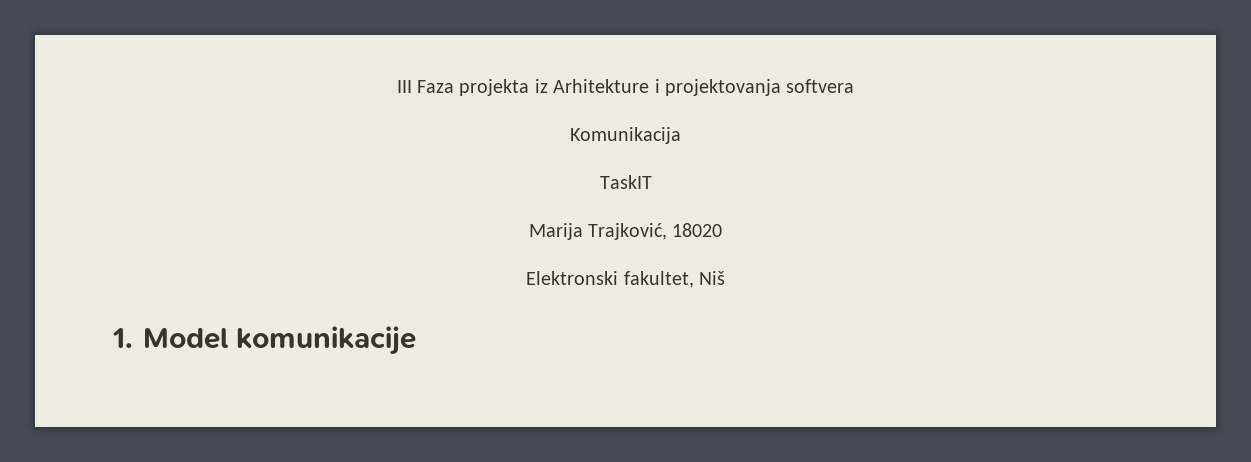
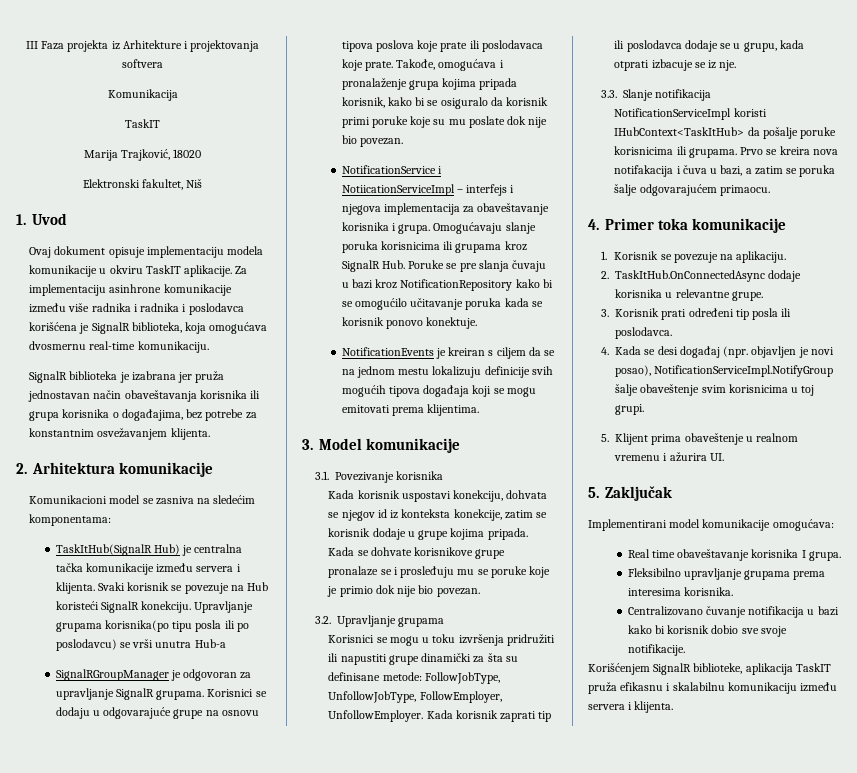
[143,326,417,355] Model komunikacije -> [32,213,67,225] [29,246,264,258] [29,265,248,277] [29,284,232,296] [29,303,244,315] [29,322,268,334] [29,341,209,353] [29,371,225,383] [28,390,261,402] [29,409,257,421] [29,428,210,440] [16,462,214,477] [29,495,256,505] [29,514,112,526] [55,544,243,556] [55,563,241,575] [55,582,269,594] [55,601,254,613] [55,620,249,632] [55,639,226,651] [55,669,252,681] [55,688,267,700] [55,707,259,719] [341,40,543,52] [341,59,504,71] [341,78,518,90] [341,97,549,109] [341,116,548,128] [341,135,403,147] [341,165,442,174] [341,184,515,196] [341,203,550,215] [341,222,536,234] [341,241,527,253] [341,260,547,272] [341,279,553,291] [341,298,543,310] [341,317,478,329] [341,347,556,359] [341,366,553,378] [341,385,536,397] [341,404,480,416] [302,438,461,453] [315,471,444,483] [328,490,548,502] [328,509,548,521] [328,528,528,540] [328,547,506,559] [328,566,551,578] [327,585,480,597] [315,615,445,627] [328,634,555,646] [328,653,518,665] [328,672,500,684] [328,691,502,703] [328,710,552,722] [614,40,804,52] [614,59,737,71] [601,89,712,101] [614,108,767,120] [614,127,837,139] [614,146,838,158] [614,165,836,177] [614,184,770,196] [588,218,787,233] [601,251,787,263] [601,270,802,282] [615,289,763,301] [601,308,792,320] [615,327,673,339] [601,346,834,358] [615,365,834,377] [615,384,815,396] [615,404,645,415] [601,433,799,445] [614,452,724,462] [588,486,672,501] [588,519,834,531] [627,549,841,561] [627,568,826,580] [627,587,733,596] [627,606,839,618] [627,625,787,637] [627,644,685,656] [588,663,831,675] [588,682,838,694] [588,701,674,713] Uvod // Ovaj dokument opisuje implementaciju modela komunikacije u okviru TaskIT aplikacije. Za implementaciju asinhrone komunikacije između više radnika i radnika i poslodavca korišćena je SignalR biblioteka, koja omogućava dvosmernu real-time komunikaciju. // SignalR biblioteka je izabrana jer pruža jednostavan način obaveštavanja korisnika ili grupa korisnika o događajima, bez potrebe za konstantnim osvežavanjem klijenta. // 2. Arhitektura komunikacije // Komunikacioni model se zasniva na sledećim komponentama: // TaskItHub(SignalR Hub) je centralna tačka komunikacije između servera i klijenta. Svaki korisnik se povezuje na Hub koristeći SignalR konekciju. Upravljanje grupama korisnika(po tipu posla ili po poslodavcu) se vrši unutra Hub-a // SignalRGroupManager je odgovoran za upravljanje SignalR grupama. Korisnici se dodaju u odgovarajuće grupe na osnovu tipova poslova koje prate ili poslodavaca koje prate. Takođe, omogućava i pronalaženje grupa kojima pripada korisnik, kako bi se osiguralo da korisnik primi poruke koje su mu poslate dok nije bio povezan. // NotificationService i NotiicationServiceImpl – interfejs i njegova implementacija za obaveštavanje korisnika i grupa. Omogućavaju slanje poruka korisnicima ili grupama kroz SignalR Hub. Poruke se pre slanja čuvaju u bazi kroz NotificationRepository kako bi se omogućilo učitavanje poruka kada se korisnik ponovo konektuje. // NotificationEvents je kreiran s ciljem da se na jednom mestu lokalizuju definicije svih mogućih tipova događaja koji se mogu emitovati prema klijentima. // 3. Model komunikacije // 3.1. Povezivanje korisnika // Kada korisnik uspostavi konekciju, dohvata se njegov id iz konteksta konekcije, zatim se korisnik dodaje u grupe kojima pripada. Kada se dohvate korisnikove grupe pronalaze se i prosleđuju mu se poruke koje je primio dok nije bio povezan. // 3.2. Upravljanje grupama // Korisnici se mogu u toku izvršenja pridružiti ili napustiti grupe dinamički za šta su definisane metode: FollowJobType, UnfollowJobType, FollowEmployer, UnfollowEmployer. Kada korisnik zaprati tip ili poslodavca dodaje se u grupu, kada otprati izbacuje se iz nje. // 3.3. Slanje notifikacija // NotificationServiceImpl koristi IHubContext<TaskItHub> da pošalje poruke korisnicima ili grupama. Prvo se kreira nova notifakacija i čuva u bazi, a zatim se poruka šalje odgovarajućem primaocu. // 4. Primer toka komunikacije // 1. Korisnik se povezuje na aplikaciju. // 2. TaskItHub.OnConnectedAsync dodaje korisnika u relevantne grupe. // 3. Korisnik prati određeni tip posla ili poslodavca. // 4. Kada se desi događaj (npr. objavljen je novi posao), NotificationServiceImpl.NotifyGroup šalje obaveštenje svim korisnicima u toj grupi. // 5. Klijent prima obaveštenje u realnom vremenu i ažurira UI. // 5. Zaključak // Implementirani model komunikacije omogućava: // Real time obaveštavanje korisnika I grupa. // Fleksibilno upravljanje grupama prema interesima korisnika. // Centralizovano čuvanje notifikacija u bazi kako bi korisnik dobio sve svoje notifikacije. // Korišćenjem SignalR biblioteke, aplikacija TaskIT pruža efikasnu i skalabilnu komunikaciju između servera i klijenta.

